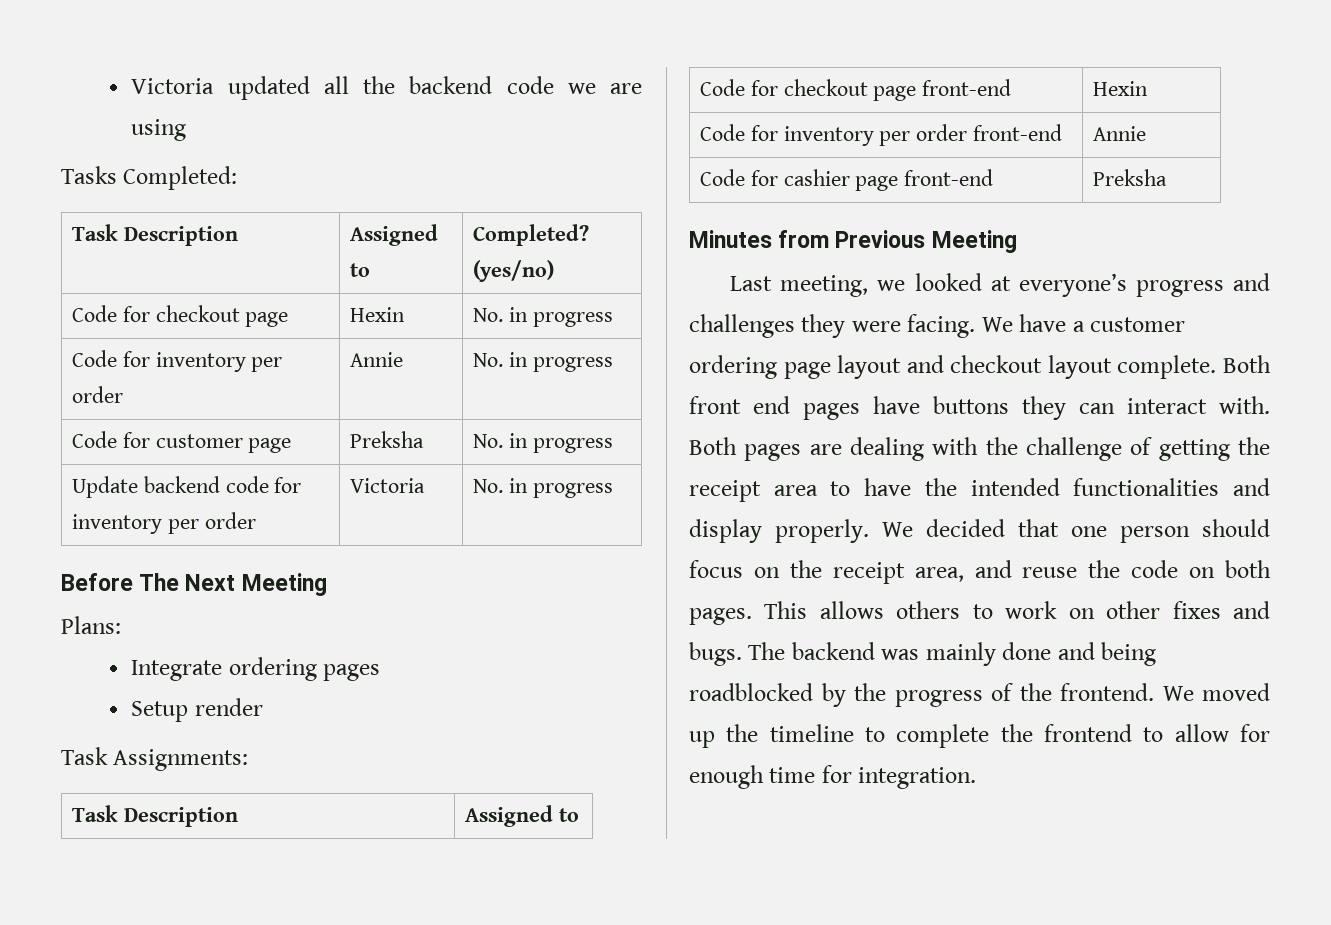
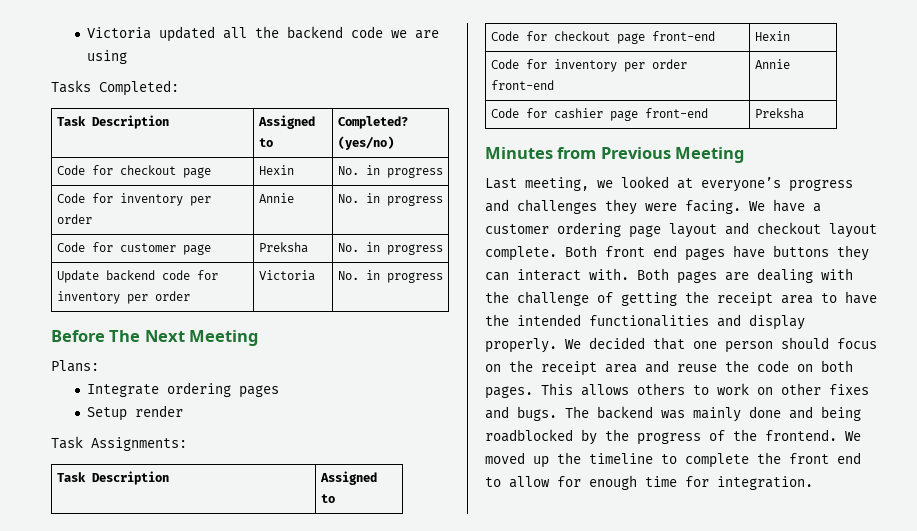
[914,567,964,582] area, -> [605,364,637,373] area
[1044,724,1132,742] frontend -> [789,452,861,464] front end

